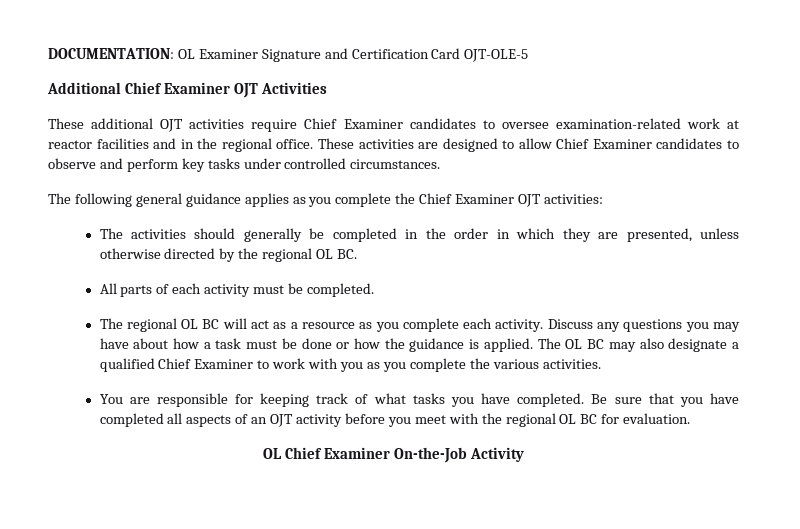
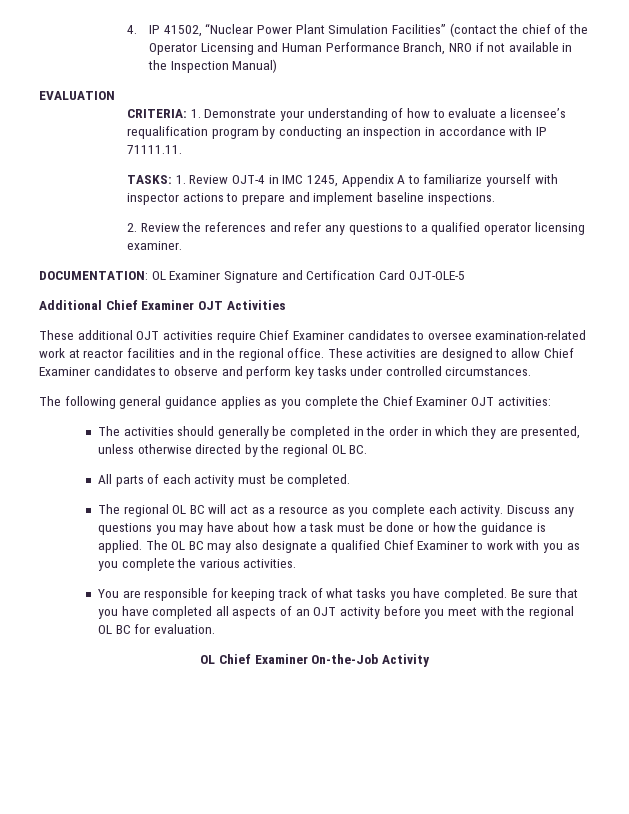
(48, 53) none -> [127,23,589,37] [149,42,573,55] [148,59,278,73] [39,91,115,100] [127,108,567,121] [127,126,547,139] [127,145,183,154] [127,174,558,187] [127,192,495,205] [127,222,585,235] [127,241,183,250] 4. IP 41502, “Nuclear Power Plant Simulation Facilities” (contact the chief of the Operator Licensing and Human Performance Branch, NRO if not available in the Inspection Manual) // EVALUATION // CRITERIA: 1. Demonstrate your understanding of how to evaluate a licensee’s requalification program by conducting an inspection in accordance with IP 71111.11. // TASKS: 1. Review OJT-4 in IMC 1245, Appendix A to familiarize yourself with inspector actions to prepare and implement baseline inspections. // 2. Review the references and refer any questions to a qualified operator licensing examiner. //

